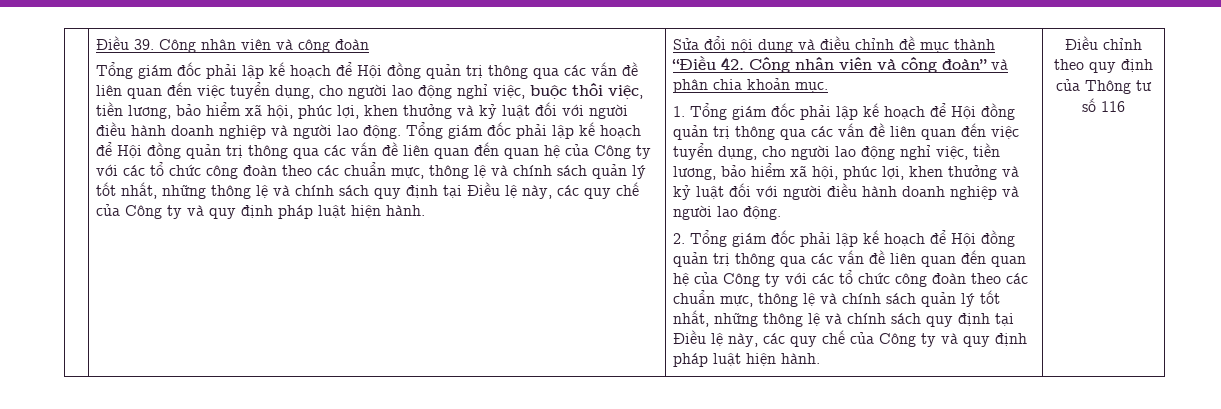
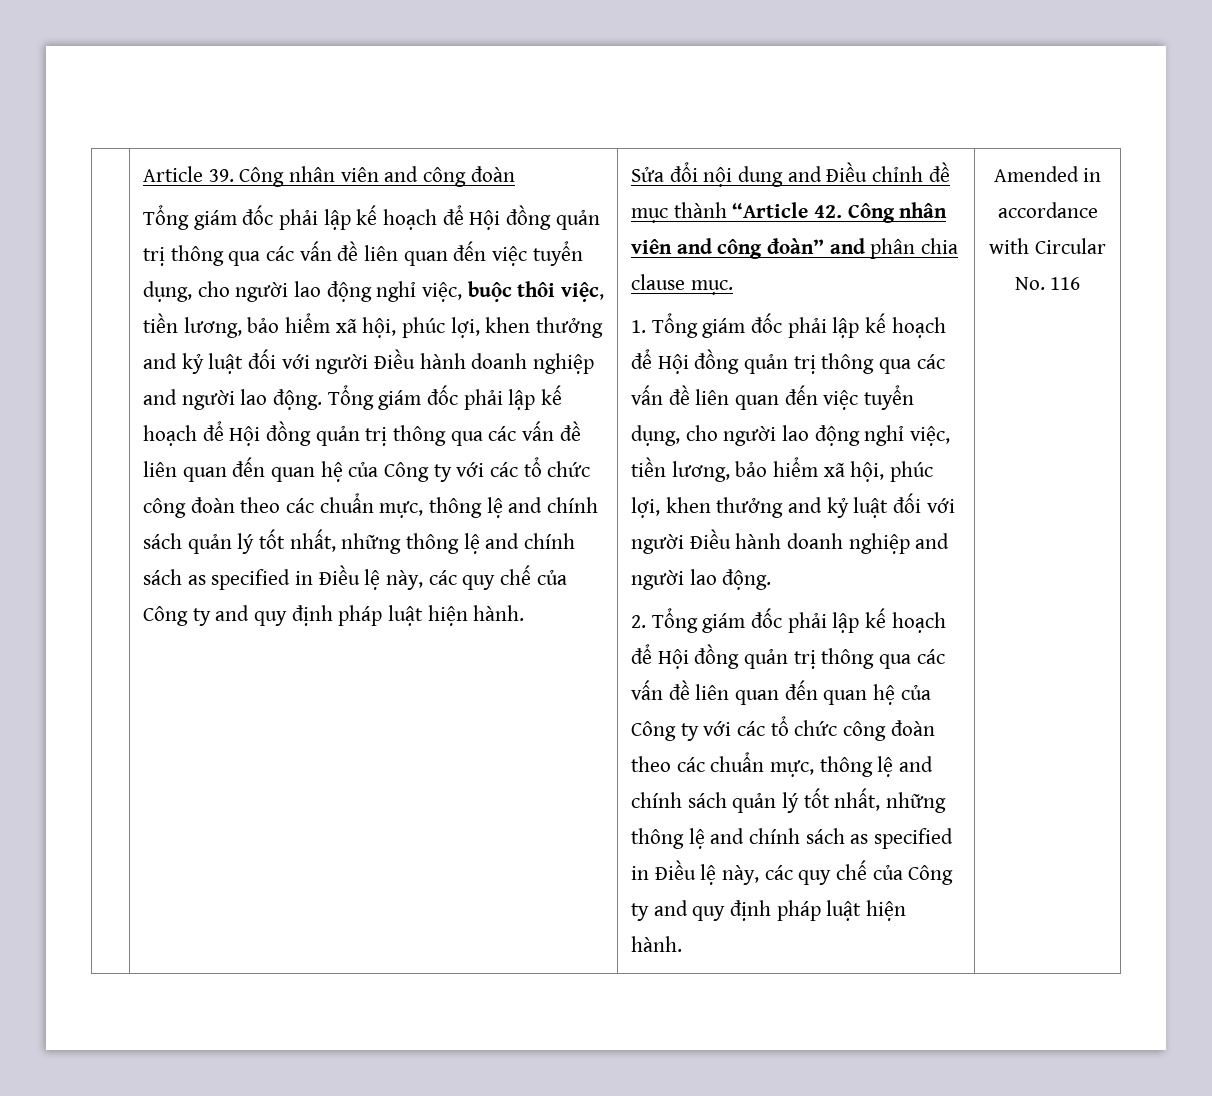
[96,36,130,50] | Điều -> [142,166,203,182] | Article
[276,39,294,50] và -> [384,166,419,182] and
[457,102,629,119] [96,122,289,139] và kỷ luật đối với người điều hành doanh nghiệp và -> [142,349,594,374] [142,389,177,405] and kỷ luật đối với người Điều hành doanh nghiệp and
[491,164,647,179] [96,182,640,199] [96,204,205,219] và chính sách quản lý tốt nhất, những thông lệ và chính sách quy định tại Điều lệ này, các quy chế của Công ty và -> [508,497,598,513] [142,529,575,554] [142,565,567,590] [142,605,250,626] and chính sách quản lý tốt nhất, những thông lệ and chính sách as specified in Điều lệ này, các quy chế của Công ty and
[798,36,851,50] và điều -> [787,162,868,182] and Điều
[672,56,717,70] “Điều -> [732,202,809,218] “Article
[877,59,897,70] và -> [676,238,712,254] and
[991,59,1009,70] và -> [829,238,865,254] and
[747,78,791,90] khoản -> [630,274,685,290] clause
[1002,166,1020,177] [673,183,1020,200] và kỷ luật đối với người điều hành doanh nghiệp và -> [787,493,955,518] [630,529,950,554] and kỷ luật đối với người Điều hành doanh nghiệp and
[820,290,1001,307] [673,310,1015,327] [673,330,1028,347] [673,353,821,367] [1065,36,1142,50] [1054,59,1153,73] [1056,79,1152,94] [1082,98,1096,112] và chính sách quản lý tốt nhất, những thông lệ và chính sách quy định tại Điều lệ này, các quy chế của Công ty và quy định pháp luật hiện hành. | Điều chỉnh theo quy định của Thông tư số -> [898,756,933,772] [630,788,946,813] [630,828,953,849] [630,860,954,885] [630,900,906,921] [630,936,682,952] [993,166,1102,182] [997,202,1098,218] [989,238,1106,254] [1014,277,1045,290] and chính sách quản lý tốt nhất, những thông lệ and chính sách as specified in Điều lệ này, các quy chế của Công ty and quy định pháp luật hiện hành. | Amended in accordance with Circular No.

